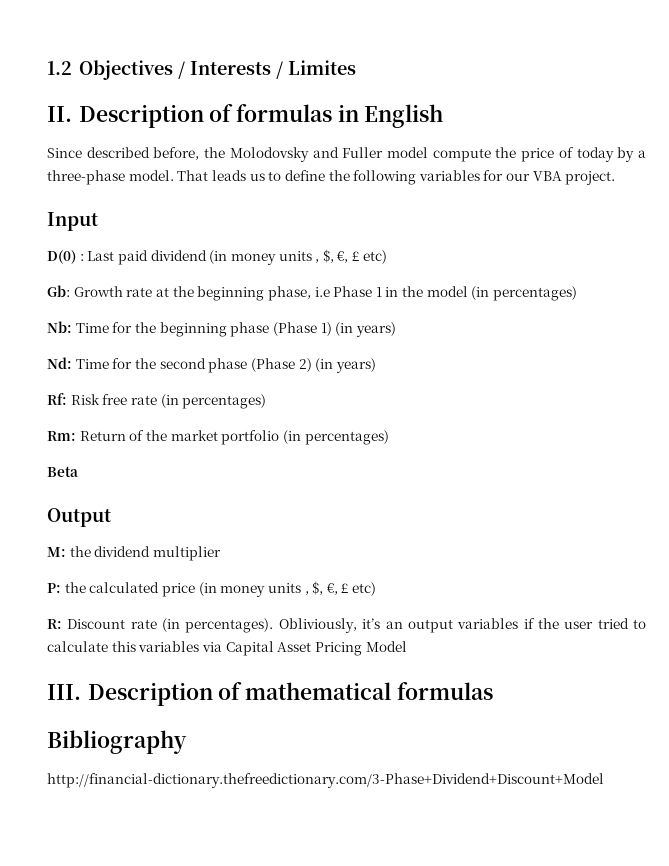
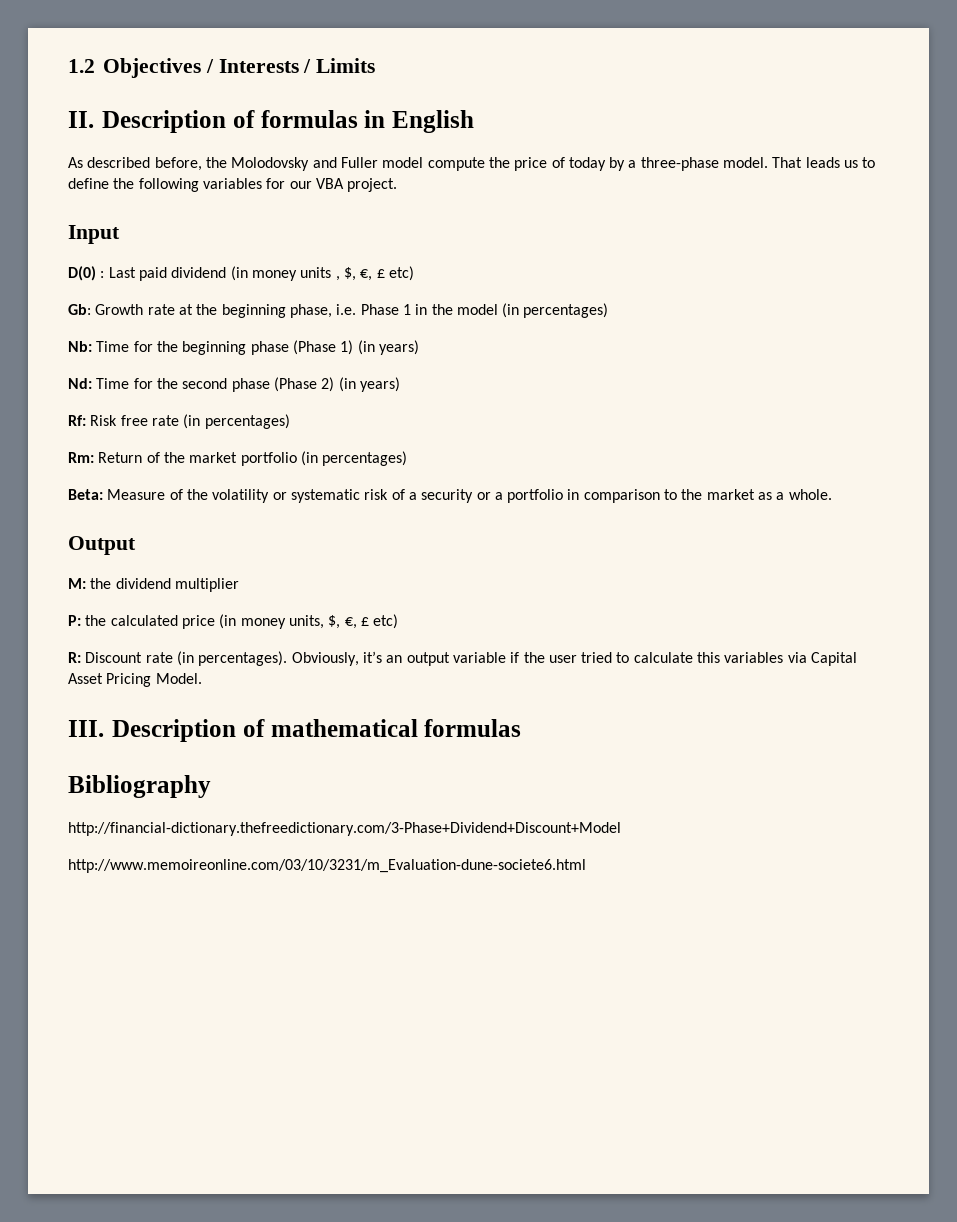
[287,60,356,75] Limites -> [316,58,376,73] Limits
[47,148,82,158] Since -> [68,157,83,168] As
[314,287,330,297] i.e -> [336,304,357,315] i.e.
[47,466,78,477] Beta -> [68,489,832,503] Beta: Measure of the volatility or systematic risk of a security or a portfolio in comparison to the market as a whole.
[267,583,309,595] units , -> [288,615,324,629] units,
[278,618,357,633] Obliviously, -> [291,652,359,666] Obviously,
[457,618,519,629] variables -> [452,652,506,663] variable
[365,641,407,652] Model -> [155,673,202,684] Model.
(604, 780) none -> [68,859,586,873] // http://www.memoireonline.com/03/10/3231/m_Evaluation-dune-societe6.html

